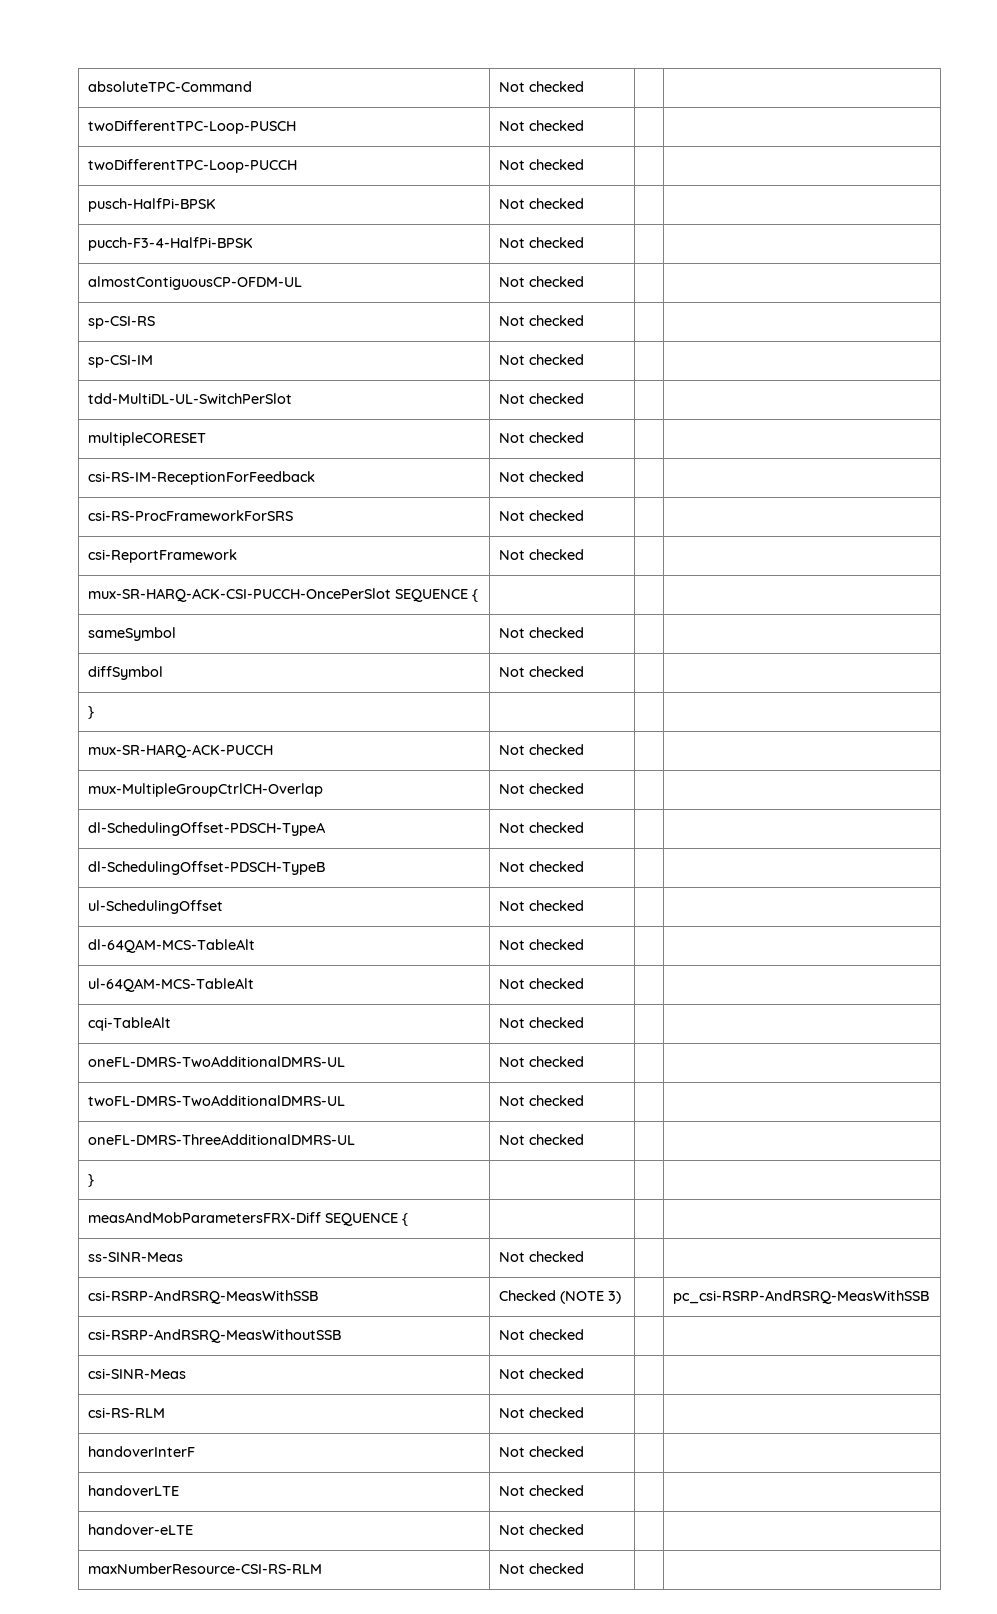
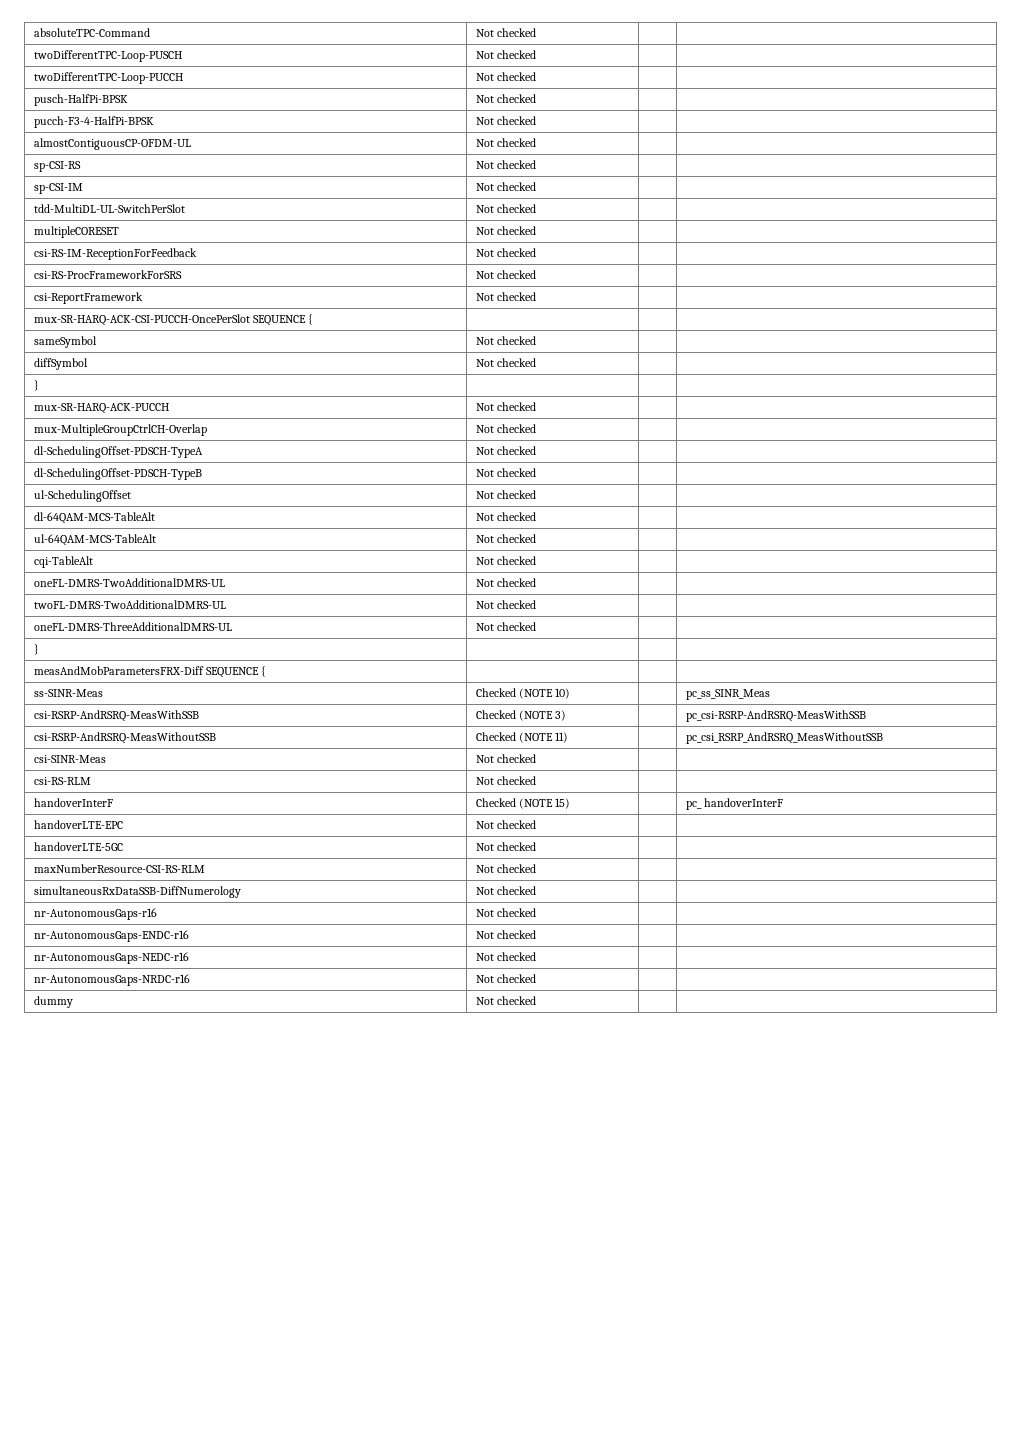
[499,1251,585,1262] Not checked | | -> [475,688,570,699] [685,689,770,700] Checked (NOTE 10) | | pc_ss_SINR_Meas
[499,1329,585,1340] Not checked | | -> [475,732,568,743] [685,732,883,744] Checked (NOTE 11) | | pc_csi_RSRP_AndRSRQ_MeasWithoutSSB
[499,1446,585,1457] [88,1485,180,1496] [499,1485,585,1496] [88,1524,194,1535] Not checked | | // handoverLTE | Not checked | | // handover-eLTE -> [475,798,570,809] [685,798,783,810] [33,820,123,829] [475,820,536,829] [33,842,123,851] Checked (NOTE 15) | | pc_ handoverInterF // handoverLTE-EPC | Not checked | | // handoverLTE-5GC
(585, 1568) none -> [33,886,241,898] [475,886,536,895] [33,908,157,920] [475,908,536,917] [33,930,189,942] [475,930,536,939] [33,952,189,964] [475,952,536,961] [33,974,190,986] [475,974,536,983] [33,996,73,1008] [475,996,536,1005] // simultaneousRxDataSSB-DiffNumerology | Not checked | | // nr-AutonomousGaps-r16 | Not checked | | // nr-AutonomousGaps-ENDC-r16 | Not checked | | // nr-AutonomousGaps-NEDC-r16 | Not checked | | // nr-AutonomousGaps-NRDC-r16 | Not checked | | // dummy | Not checked | |

